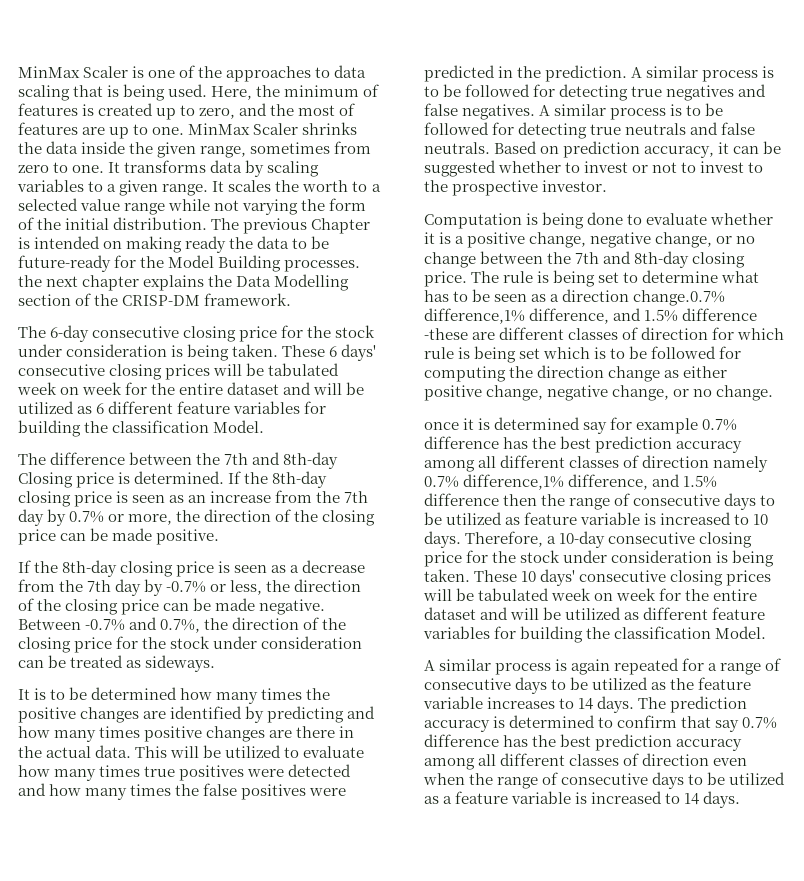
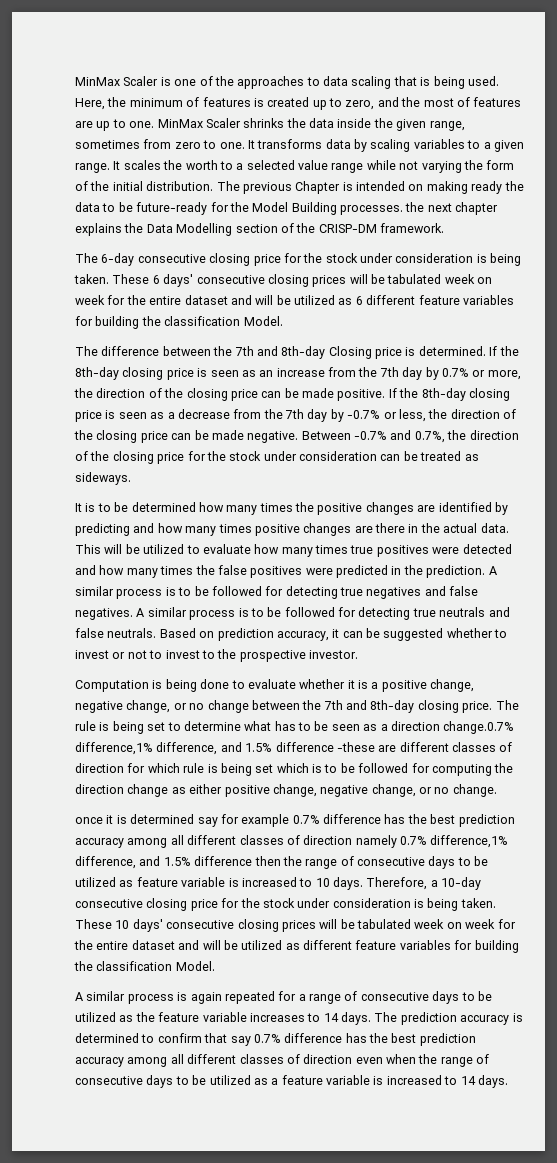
(220, 537) // -> (386, 395) none

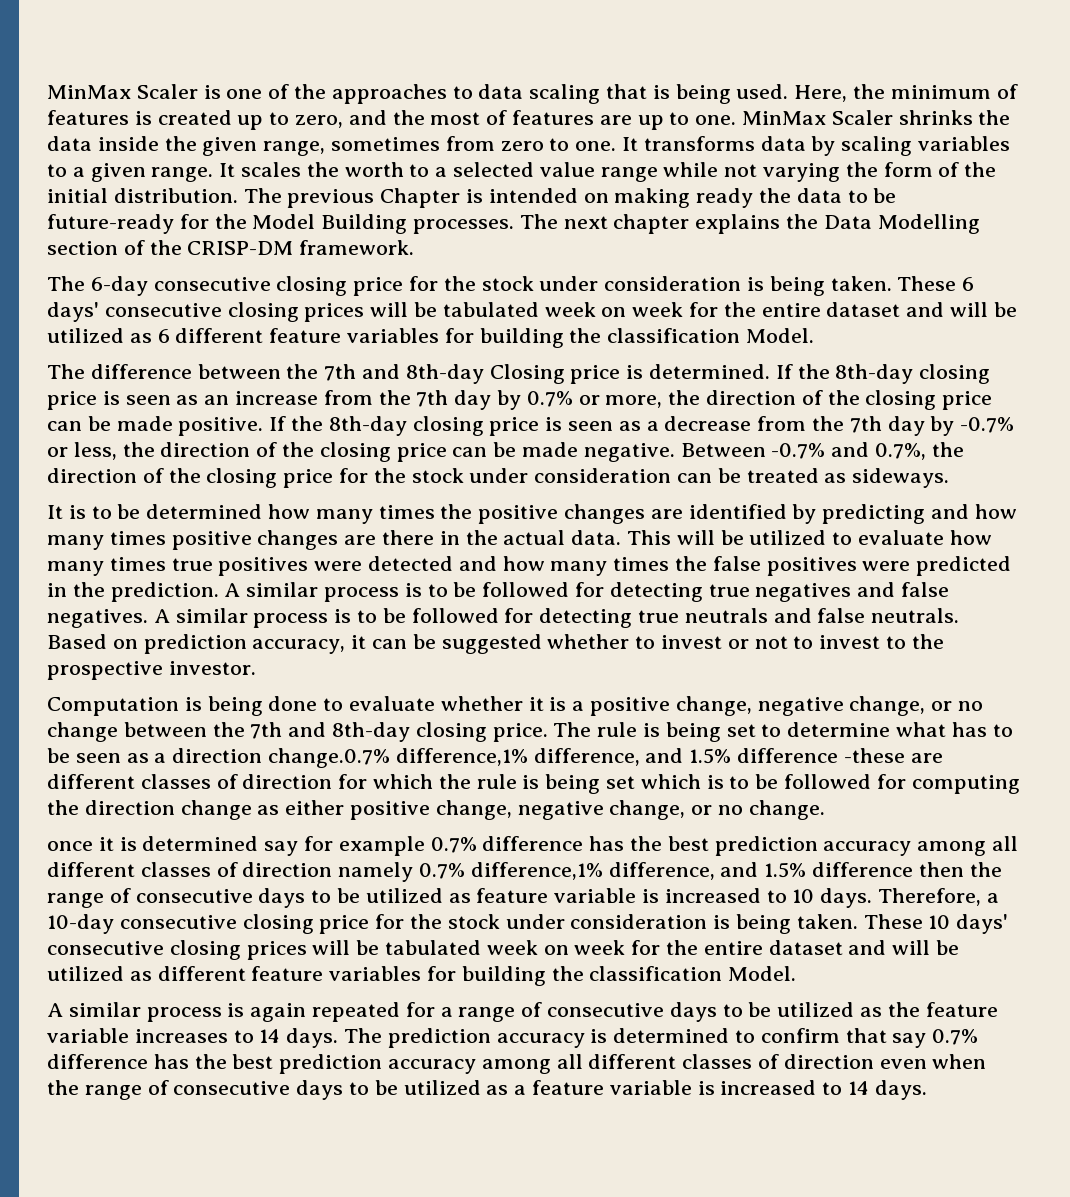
[405,202,425,212] the -> [519,214,558,229] The
(180, 768) none -> [438,774,471,789] the

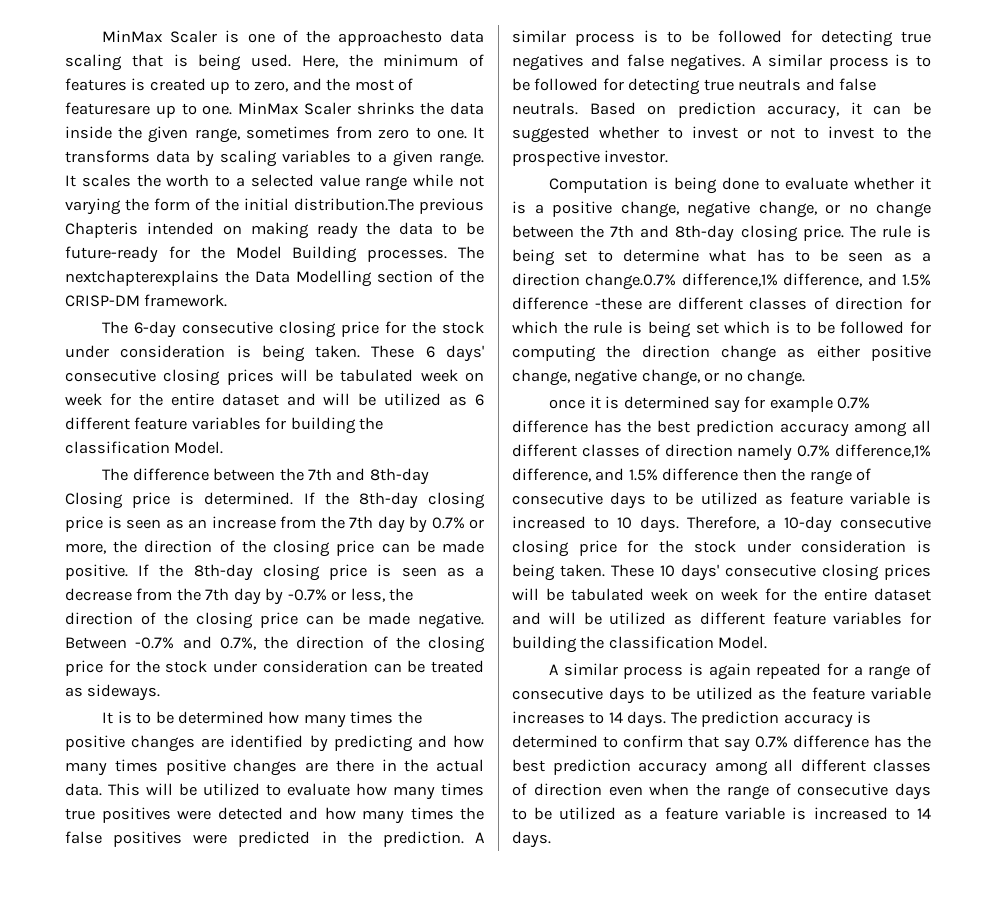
[331,84,473,104] approaches to -> [337,30,442,46] approachesto
[512,110,632,125] features are -> [65,102,150,115] featuresare
[113,188,484,208] distribution. The previous Chapter is -> [294,198,484,214] [65,222,138,238] distribution.The previous Chapteris
[563,214,781,234] next chapter explains -> [65,270,219,286] nextchapterexplains

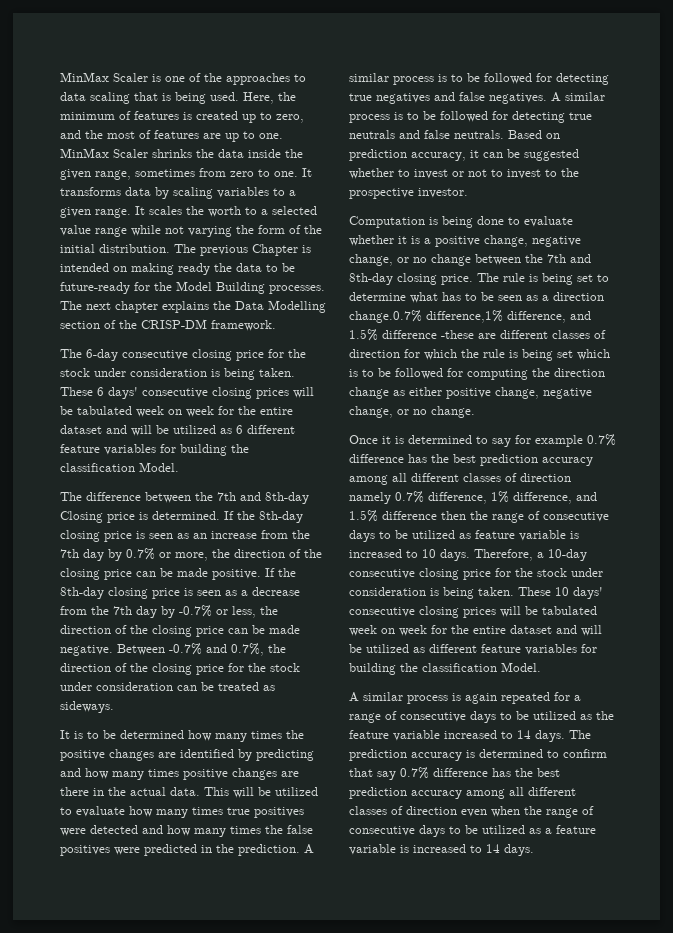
[337,30,442,46] approachesto -> [226,73,306,85] approaches to
[65,102,150,115] featuresare -> [154,130,221,139] features are
[294,198,484,214] [65,222,138,238] distribution.The previous Chapteris -> [99,244,311,256] distribution. The previous Chapter is
[65,270,219,286] nextchapterexplains -> [86,301,209,313] next chapter explains
[549,399,586,409] once -> [349,435,378,444] Once
(710, 402) none -> [476,436,488,444] to
[835,444,931,458] difference,1% -> [428,491,509,504] difference, 1%
[512,711,585,724] increases -> [444,730,497,739] increased

